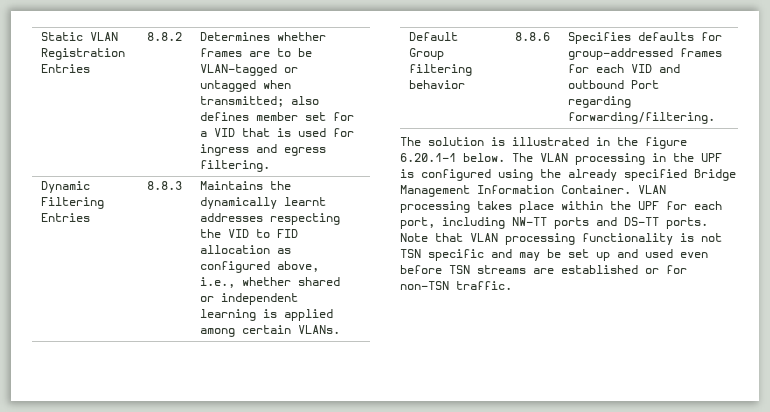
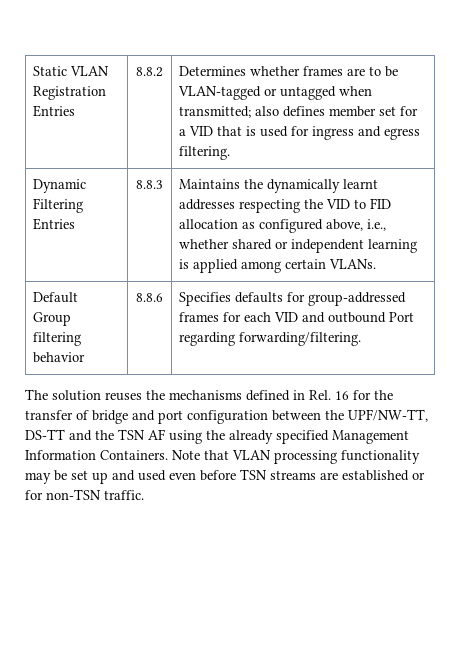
[491,137,687,149] [400,153,722,165] [400,169,491,181] is illustrated in the figure 6.20.1-1 below. The VLAN processing in the UPF is configured -> [105,390,393,401] [25,409,428,424] [25,429,165,441] reuses the mechanisms defined in Rel. 16 for the transfer of bridge and port configuration between the UPF/NW-TT, DS-TT and the TSN AF
[694,169,736,181] Bridge -> (329, 437) none
[561,185,666,194] [400,201,722,213] [400,217,708,229] Container. VLAN processing takes place within the UPF for each port, including NW-TT ports and DS-TT ports. -> [100,450,168,460] Containers.
[680,233,722,242] [400,249,512,261] is not TSN specific and -> (420, 457) none

